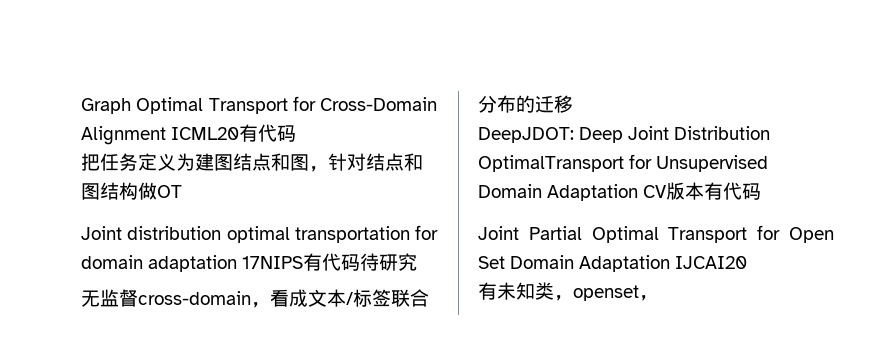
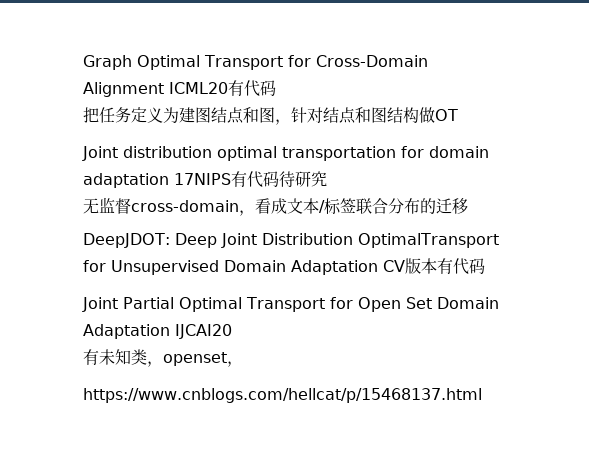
(658, 298) none -> [83,388,482,403] // https://www.cnblogs.com/hellcat/p/15468137.html

